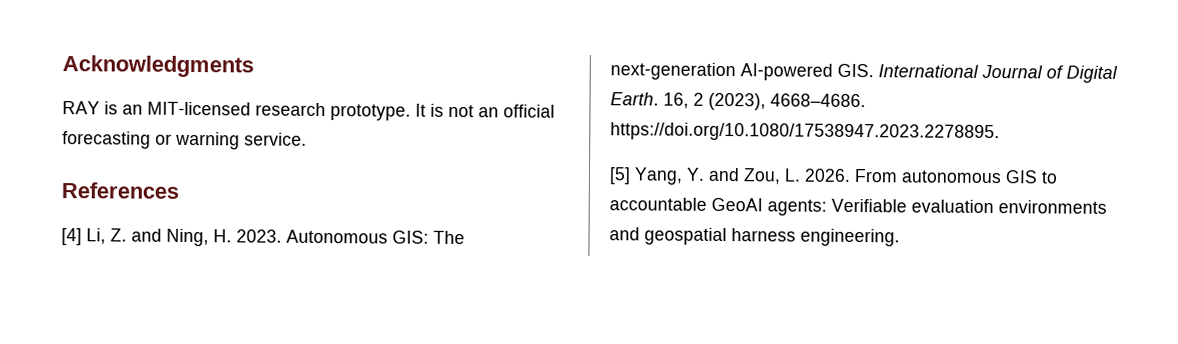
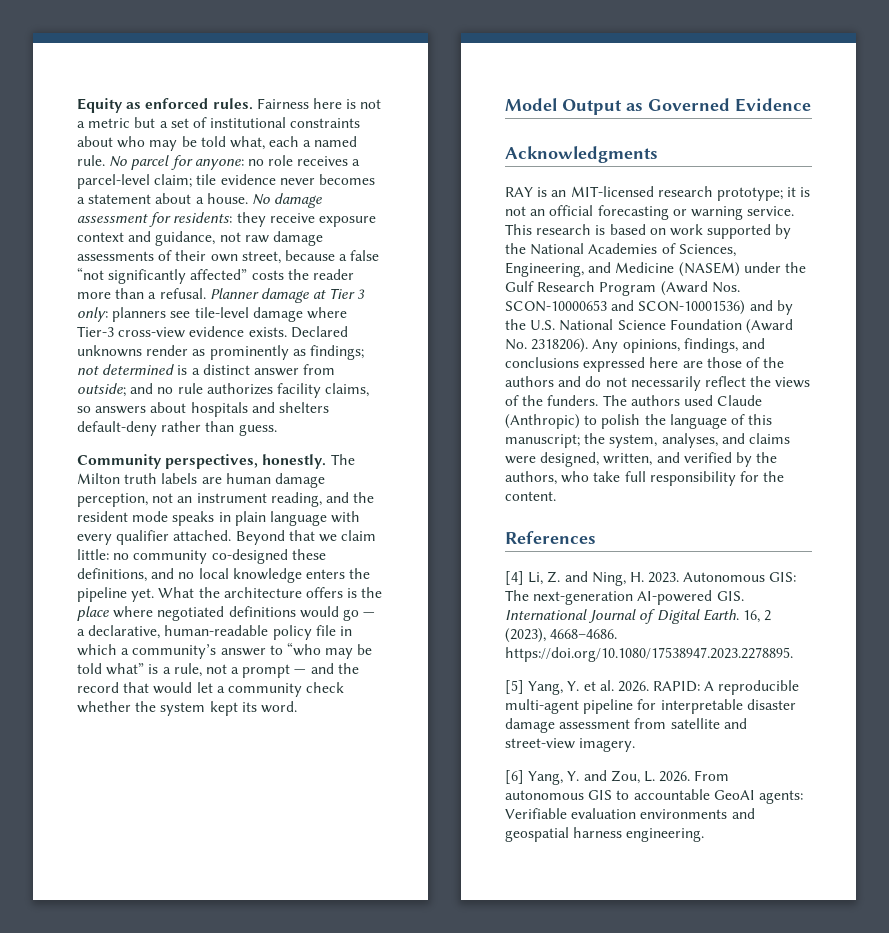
(62, 66) none -> [77,98,382,113] [77,117,361,128] [77,136,358,151] [77,155,361,170] [77,174,375,189] [77,193,323,208] [77,212,376,227] [77,231,323,246] [77,250,380,264] [77,267,354,284] [77,288,366,303] [77,307,347,322] [77,326,348,338] [77,345,364,360] [77,364,336,376] [77,383,370,398] [77,402,329,417] [77,421,277,436] [77,454,355,469] [77,473,325,488] [77,492,375,507] [77,511,361,526] [77,530,377,545] [77,549,326,564] [77,568,371,583] [77,587,383,602] [77,606,376,621] [77,625,352,640] [77,642,373,659] [77,663,359,678] [77,682,345,697] [77,701,297,716] [505,98,811,115] Equity as enforced rules. Fairness here is not a metric but a set of institutional constraints about who may be told what, each a named rule. No parcel for anyone: no role receives a parcel-level claim; tile evidence never becomes a statement about a house. No damage assessment for residents: they receive exposure context and guidance, not raw damage assessments of their own street, because a false “not significantly affected” costs the reader more than a refusal. Planner damage at Tier 3 only: planners see tile-level damage where Tier-3 cross-view evidence exists. Declared unknowns render as prominently as findings; not determined is a distinct answer from outside; and no rule authorizes facility claims, so answers about hospitals and shelters default-deny rather than guess. // Community perspectives, honestly. The Milton truth labels are human damage perception, not an instrument reading, and the resident mode speaks in plain language with every qualifier attached. Beyond that we claim little: no community co-designed these definitions, and no local knowledge enters the pipeline yet. What the architecture offers is the place where negotiated definitions would go — a declarative, human-readable policy file in which a community’s answer to “who may be told what” is a rule, not a prompt — and the record that would let a community check whether the system kept its word. // Model Output as Governed Evidence //
[330,103,426,121] prototype. It -> [716,187,797,201] prototype; it
(307, 139) none -> [505,224,792,239] [505,243,736,257] [505,262,806,277] [505,281,740,296] [505,300,793,315] [505,319,793,334] [505,338,765,353] [505,357,785,372] [505,376,811,391] [505,395,763,406] [505,414,773,429] [505,433,790,448] [505,452,778,467] [505,471,785,486] [505,491,556,501] This research is based on work supported by the National Academies of Sciences, Engineering, and Medicine (NASEM) under the Gulf Research Program (Award Nos. SCON-10000653 and SCON-10001536) and by the U.S. National Science Foundation (Award No. 2318206). Any opinions, findings, and conclusions expressed here are those of the authors and do not necessarily reflect the views of the funders. The authors used Claude (Anthropic) to polish the language of this manuscript; the system, analyses, and claims were designed, written, and verified by the authors, who take full responsibility for the content.
(705, 174) none -> [583,680,800,695] [505,699,796,714] [505,718,747,733] [505,738,636,752] [505,770,580,785] et al. 2026. RAPID: A reproducible multi-agent pipeline for interpretable disaster damage assessment from satellite and street-view imagery. // [6] Yang, Y.

